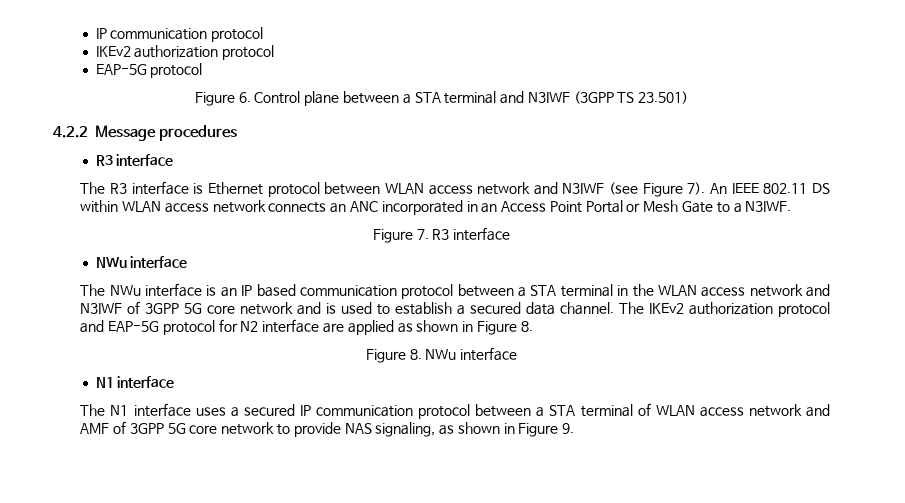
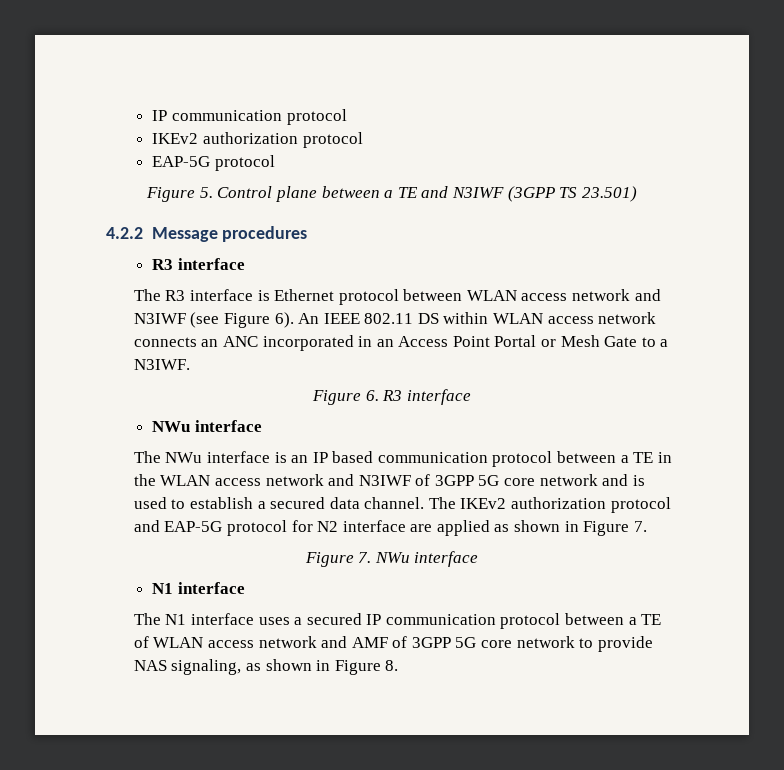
[238,92,251,103] 6. -> [199,187,213,198] 5.
[414,91,497,104] STA terminal -> [397,187,418,198] TE
[687,182,706,195] 7). -> [274,312,294,328] 6).
[416,229,429,240] 7. -> [365,390,379,401] 6.
[530,284,613,297] STA terminal -> [633,452,654,463] TE
[520,321,533,332] [365,349,422,363] 8. // Figure 8. -> [633,521,647,532] [304,552,372,567] 7. // Figure 7.
[549,404,633,417] STA terminal -> [641,614,662,625] TE
[562,423,575,434] 9. -> [385,660,399,671] 8.

